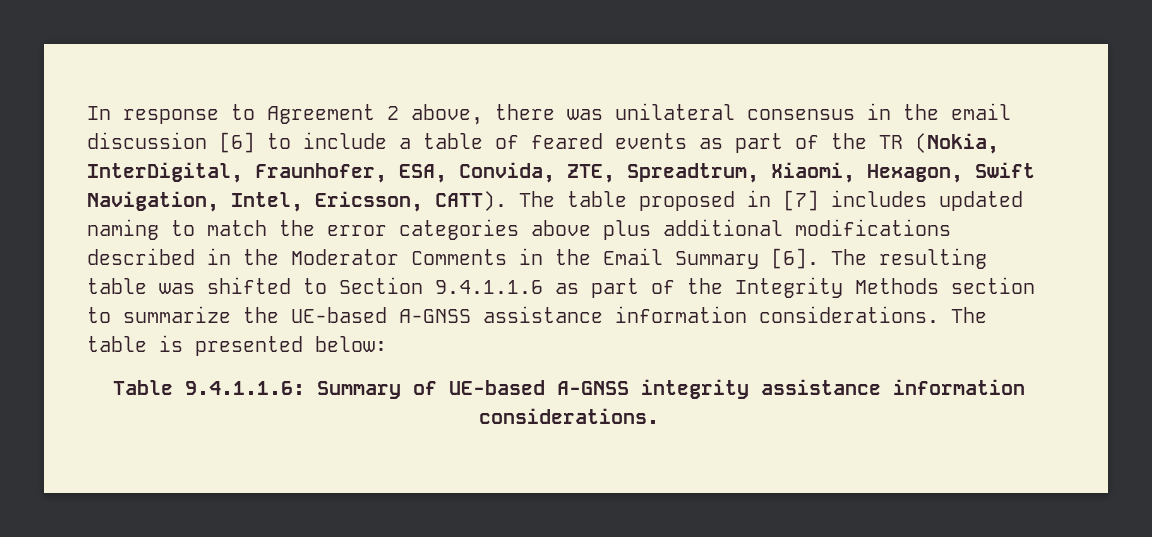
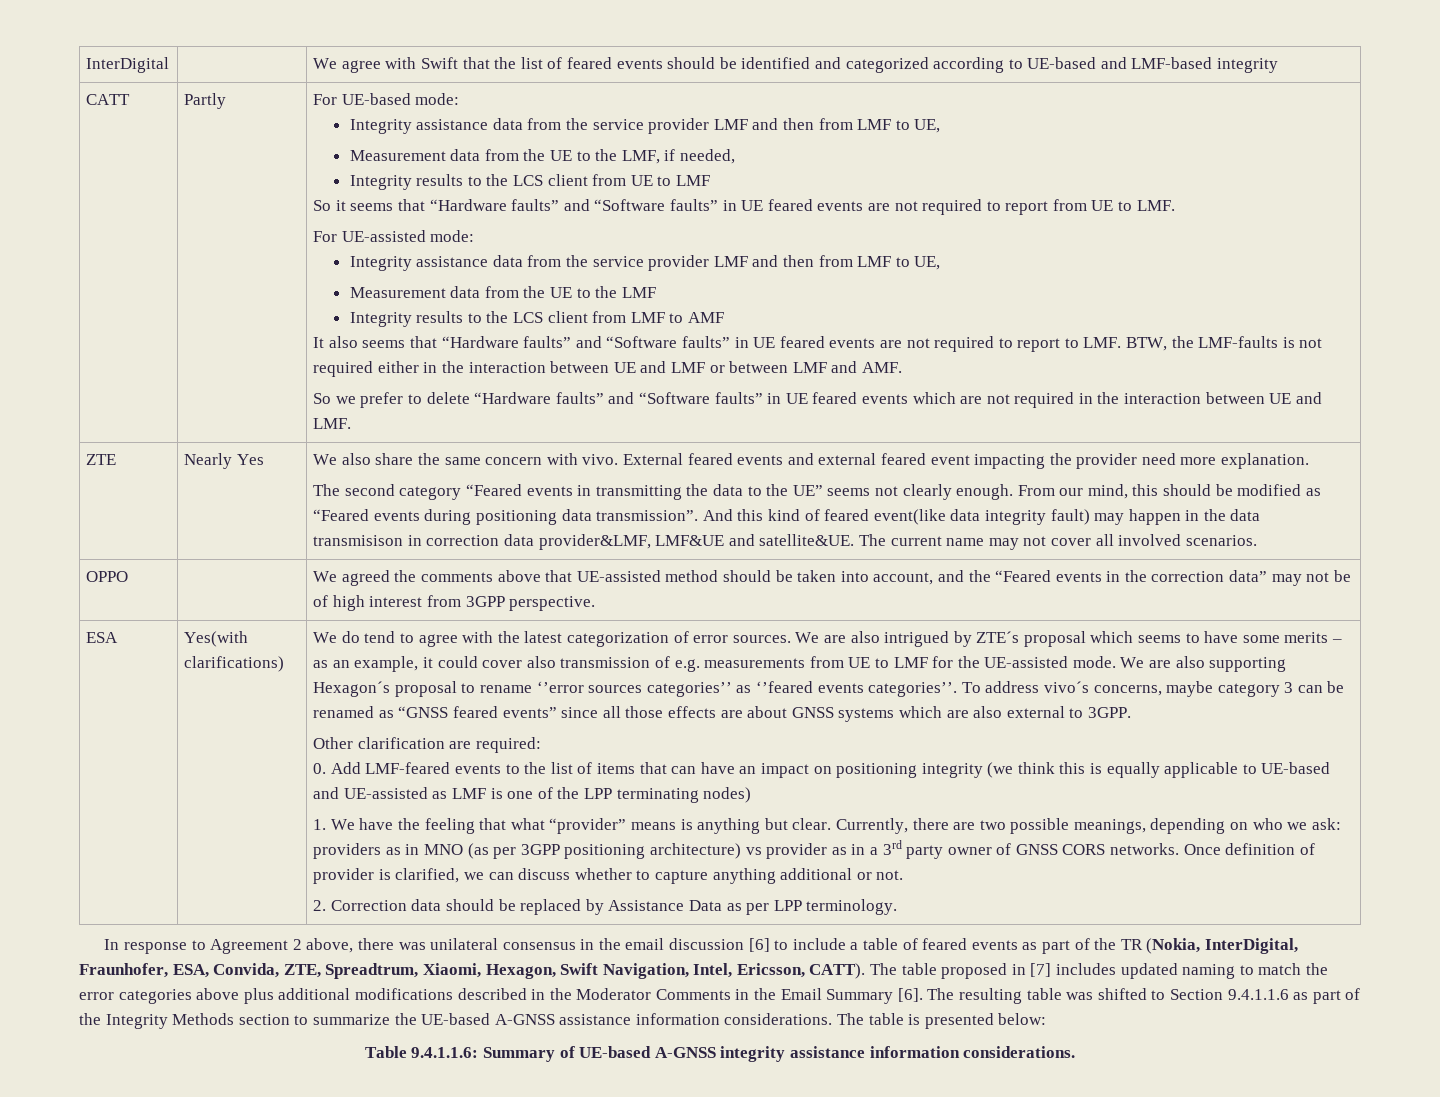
(87, 113) none -> [86,57,170,73] [313,57,1279,73] [86,94,131,105] [184,93,227,109] [313,93,460,105] [349,118,941,134] [349,149,735,164] [349,174,710,190] [313,199,1175,215] [313,230,475,242] [349,255,941,271] [349,286,656,298] [349,311,724,327] [313,336,1323,352] [313,361,902,377] [313,392,1322,408] [313,418,352,429] [86,454,117,465] [184,453,264,469] [313,453,1310,469] [313,484,1321,500] [313,509,1261,525] [313,534,1257,550] [86,571,129,582] [313,570,1351,586] [313,595,596,611] [86,632,119,643] [184,631,249,647] [184,656,285,672] [313,631,1343,647] [313,656,1287,672] [313,681,1345,697] [313,706,1131,722] [313,737,542,753] [313,762,1331,778] [313,787,752,803] [313,818,1341,834] [313,840,1315,859] [313,868,904,884] [313,899,898,915] InterDigital | | We agree with Swift that the list of feared events should be identified and categorized according to UE-based and LMF-based integrity // CATT | Partly | For UE-based mode: // Integrity assistance data from the service provider LMF and then from LMF to UE, // Measurement data from the UE to the LMF, if needed, // Integrity results to the LCS client from UE to LMF // So it seems that “Hardware faults” and “Software faults” in UE feared events are not required to report from UE to LMF. // For UE-assisted mode: // Integrity assistance data from the service provider LMF and then from LMF to UE, // Measurement data from the UE to the LMF // Integrity results to the LCS client from LMF to AMF // It also seems that “Hardware faults” and “Software faults” in UE feared events are not required to report to LMF. BTW, the LMF-faults is not required either in the interaction between UE and LMF or between LMF and AMF. // So we prefer to delete “Hardware faults” and “Software faults” in UE feared events which are not required in the interaction between UE and LMF. // ZTE | Nearly Yes | We also share the same concern with vivo. External feared events and external feared event impacting the provider need more explanation. // The second category “Feared events in transmitting the data to the UE” seems not clearly enough. From our mind, this should be modified as “Feared events during positioning data transmission”. And this kind of feared event(like data integrity fault) may happen in the data transmisison in correction data provider&LMF, LMF&UE and satellite&UE. The current name may not cover all involved scenarios. // OPPO | | We agreed the comments above that UE-assisted method should be taken into account, and the “Feared events in the correction data” may not be of high interest from 3GPP perspective. // ESA | Yes(with clarifications) | We do tend to agree with the latest categorization of error sources. We are also intrigued by ZTE´s proposal which seems to have some merits – as an example, it could cover also transmission of e.g. measurements from UE to LMF for the UE-assisted mode. We are also supporting Hexagon´s proposal to rename ‘’error sources categories’’ as ‘’feared events categories’’. To address vivo´s concerns, maybe category 3 can be renamed as “GNSS feared events” since all those effects are about GNSS systems which are also external to 3GPP. // Other clarification are required: // 0. Add LMF-feared events to the list of items that can have an impact on positioning integrity (we think this is equally applicable to UE-based and UE-assisted as LMF is one of the LPP terminating nodes) // 1. We have the feeling that what “provider” means is anything but clear. Currently, there are two possible meanings, depending on who we ask: providers as in MNO (as per 3GPP positioning architecture) vs provider as in a 3rd party owner of GNSS CORS networks. Once definition of provider is clarified, we can discuss whether to capture anything additional or not. // 2. Correction data should be replaced by Assistance Data as per LPP terminology. //

